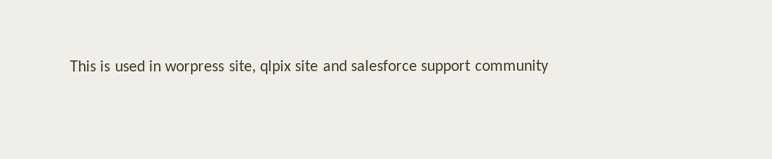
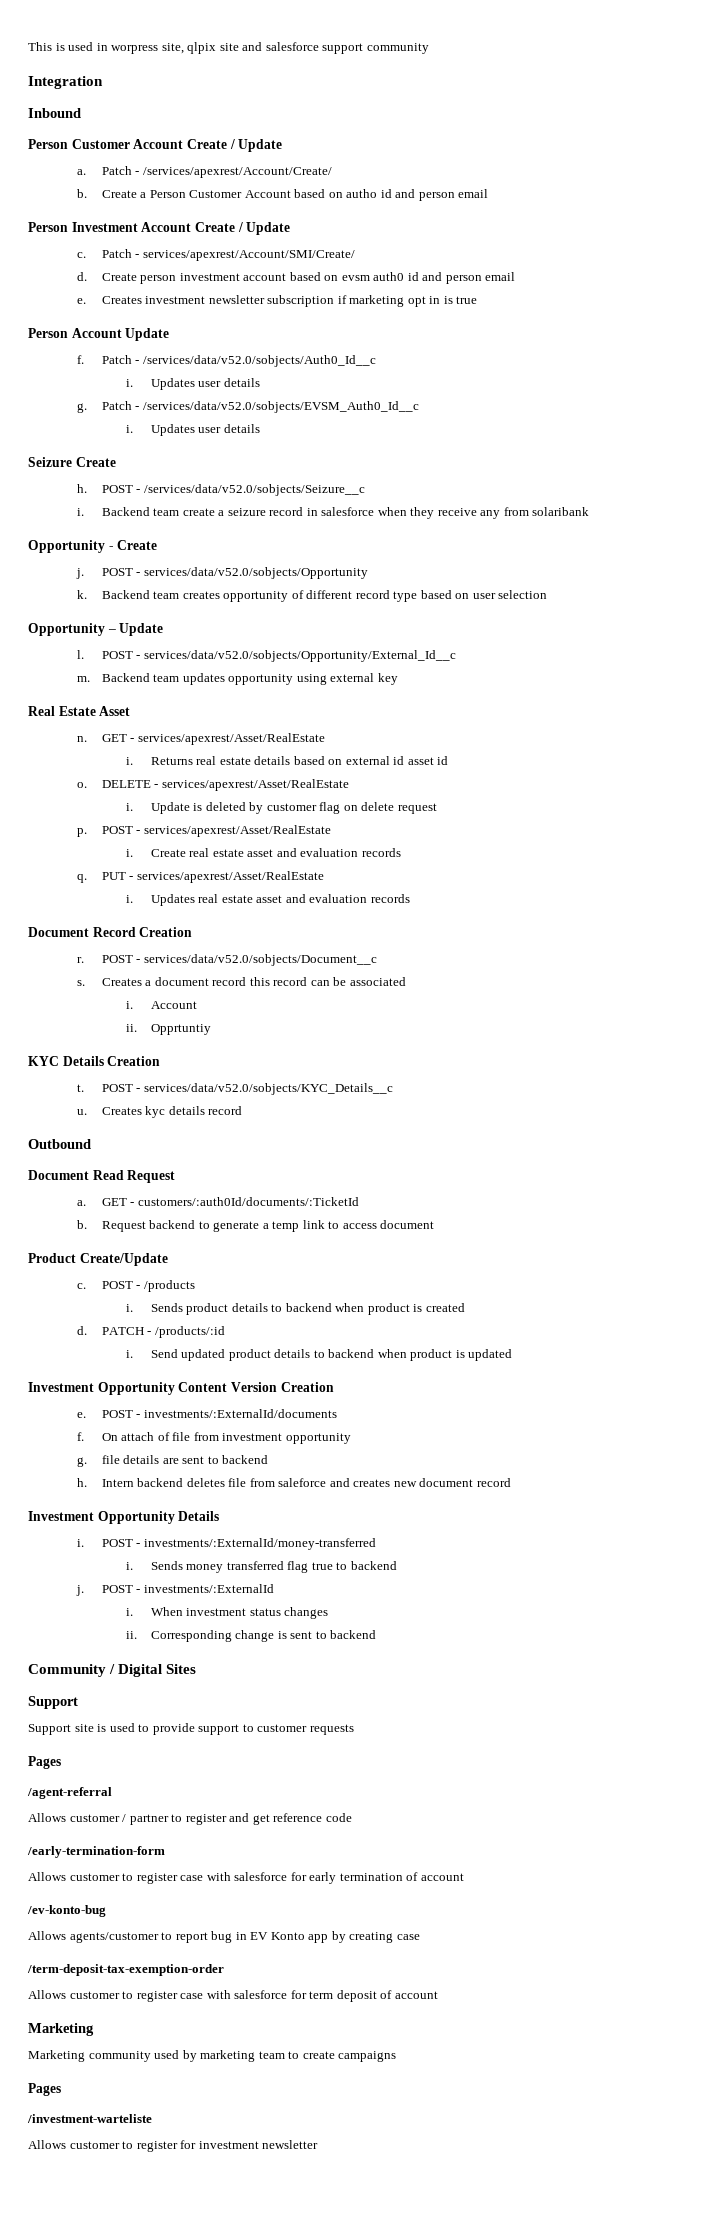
(549, 66) none -> [28,76,103,89] [28,108,81,118] [28,139,283,152] [77,166,332,178] [77,189,489,201] [28,222,291,235] [77,249,355,261] [77,272,516,284] [77,295,478,307] [28,328,170,341] [77,355,376,367] [126,378,260,390] [77,401,419,413] [126,424,260,436] [28,457,116,467] [77,484,365,496] [77,507,590,519] [28,540,158,553] [76,567,368,579] [77,590,548,602] [28,623,164,636] [77,650,456,662] [77,673,398,685] [28,706,131,716] [77,733,325,745] [126,756,449,765] [77,779,349,791] [126,802,437,814] [77,825,331,837] [126,848,401,857] [77,871,324,883] [126,894,410,906] [28,927,193,937] [77,954,377,966] [77,977,406,986] [126,1001,197,1009] [126,1024,211,1035] [28,1056,161,1066] [77,1083,393,1095] [77,1106,243,1118] [28,1139,91,1149] [28,1170,176,1183] [77,1197,359,1206] [77,1220,435,1232] [28,1253,168,1266] [77,1280,195,1292] [126,1303,465,1315] [77,1326,225,1338] [126,1349,513,1361] [28,1382,334,1395] [77,1409,337,1418] [77,1432,351,1444] [77,1455,269,1467] [77,1478,511,1487] [28,1511,220,1524] [77,1538,376,1550] [126,1561,397,1573] [76,1584,274,1596] [126,1607,329,1619] [126,1630,377,1642] [28,1664,197,1677] [28,1696,78,1709] [28,1723,354,1735] [28,1756,61,1769] [27,1787,112,1799] [28,1813,352,1825] [27,1846,165,1858] [28,1872,464,1884] [27,1905,106,1917] [28,1931,420,1943] [27,1964,224,1976] [28,1990,438,2002] [28,2023,94,2036] [28,2050,397,2062] [28,2083,61,2096] [27,2114,152,2123] [28,2140,319,2152] // Integration // Inbound // Person Customer Account Create / Update // a. Patch - /services/apexrest/Account/Create/ // b. Create a Person Customer Account based on autho id and person email // Person Investment Account Create / Update // c. Patch - services/apexrest/Account/SMI/Create/ // d. Create person investment account based on evsm auth0 id and person email // e. Creates investment newsletter subscription if marketing opt in is true // Person Account Update // f. Patch - /services/data/v52.0/sobjects/Auth0_Id__c // i. Updates user details // g. Patch - /services/data/v52.0/sobjects/EVSM_Auth0_Id__c // i. Updates user details // Seizure Create // h. POST - /services/data/v52.0/sobjects/Seizure__c // i. Backend team create a seizure record in salesforce when they receive any from solaribank // Opportunity - Create // j. POST - services/data/v52.0/sobjects/Opportunity // k. Backend team creates opportunity of different record type based on user selection // Opportunity – Update // l. POST - services/data/v52.0/sobjects/Opportunity/External_Id__c // m. Backend team updates opportunity using external key // Real Estate Asset // n. GET - services/apexrest/Asset/RealEstate // i. Returns real estate details based on external id asset id // o. DELETE - services/apexrest/Asset/RealEstate // i. Update is deleted by customer flag on delete request // p. POST - services/apexrest/Asset/RealEstate // i. Create real estate asset and evaluation records // q. PUT - services/apexrest/Asset/RealEstate // i. Updates real estate asset and evaluation records // Document Record Creation // r. POST - services/data/v52.0/sobjects/Document__c // s. Creates a document record this record can be associated // i. Account // ii. Opprtuntiy // KYC Details Creation // t. POST - services/data/v52.0/sobjects/KYC_Details__c // u. Creates kyc details record // Outbound // Document Read Request // a. GET - customers/:auth0Id/documents/:TicketId // b. Request backend to generate a temp link to access document // Product Create/Update // c. POST - /products // i. Sends product details to backend when product is created // d. PATCH - /products/:id // i. Send updated product details to backend when product is updated // Investment Opportunity Content Version Creation // e. POST - investments/:ExternalId/documents // f. On attach of file from investment opportunity // g. file details are sent to backend // h. Intern backend deletes file from saleforce and creates new document record // Investment Opportunity Details // i. POST - investments/:ExternalId/money-transferred // i. Sends money transferred flag true to backend // j. POST - investments/:ExternalId // i. When investment status changes // ii. Corresponding change is sent to backend // Community / Digital Sites // Support // Support site is used to provide support to customer requests // Pages // /agent-referral // Allows customer / partner to register and get reference code // /early-termination-form // Allows customer to register case with salesforce for early termination of account // /ev-konto-bug // Allows agents/customer to report bug in EV Konto app by creating case // /term-deposit-tax-exemption-order // Allows customer to register case with salesforce for term deposit of account // Marketing // Marketing community used by marketing team to create campaigns // Pages // /investment-warteliste // Allows customer to register for investment newsletter

